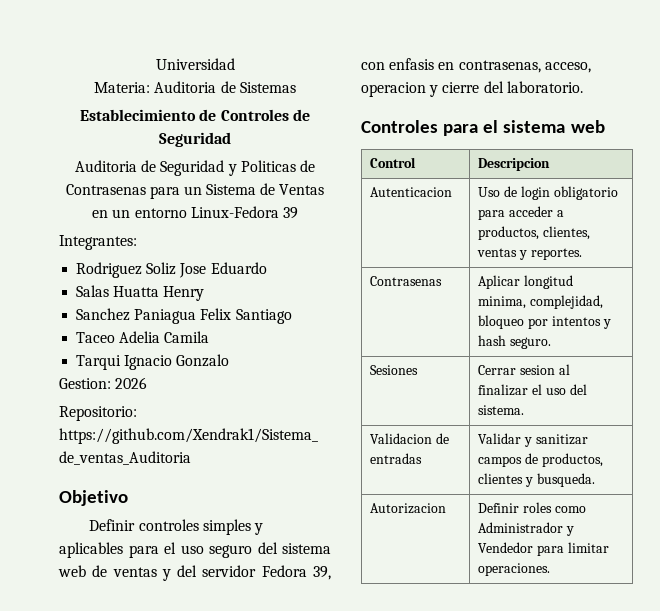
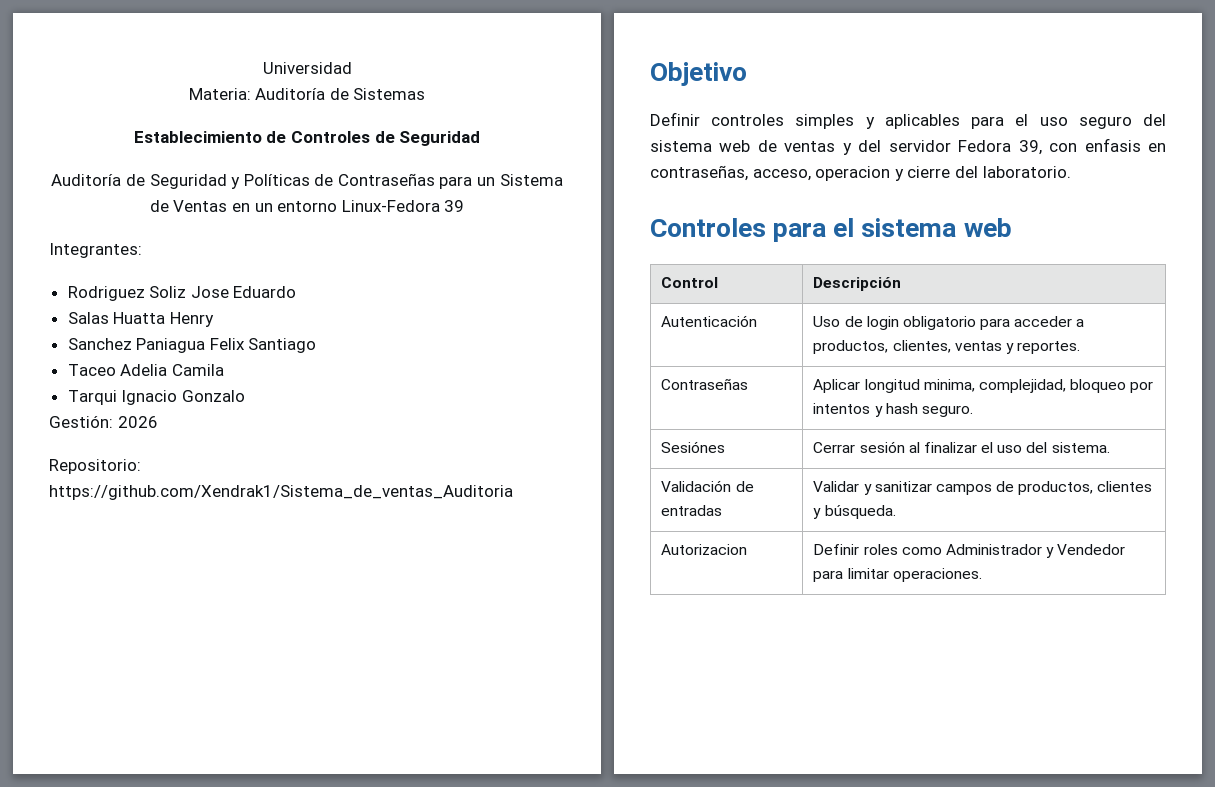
[154,81,217,93] Auditoria -> [255,88,326,100] Auditoría
[75,160,138,172] Auditoria -> [51,174,122,186] Auditoría
[240,160,315,172] [65,184,146,195] Politicas de Contrasenas -> [243,173,435,186] Políticas de Contraseñas
[59,378,111,389] Gestion: -> [49,415,113,428] Gestión:
[458,60,541,73] contrasenas, -> [650,165,748,181] contraseñas,
[478,158,551,171] [370,187,453,197] Descripcion // Autenticacion -> [813,277,902,291] [661,315,758,327] Descripción // Autenticación
[370,276,443,286] Contrasenas -> [661,378,749,390] Contraseñas
[370,365,419,375] Sesiones -> [661,441,726,453] Sesiónes
[520,365,556,375] sesion -> [859,441,905,453] sesión
[370,433,433,444] Validacion -> [661,480,732,492] Validación
[536,473,595,487] busqueda. -> [824,505,896,519] búsqueda.

